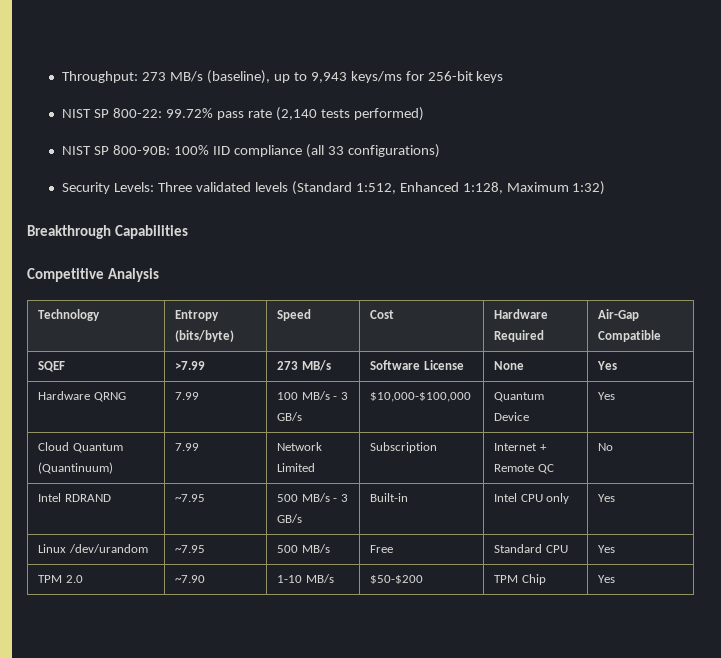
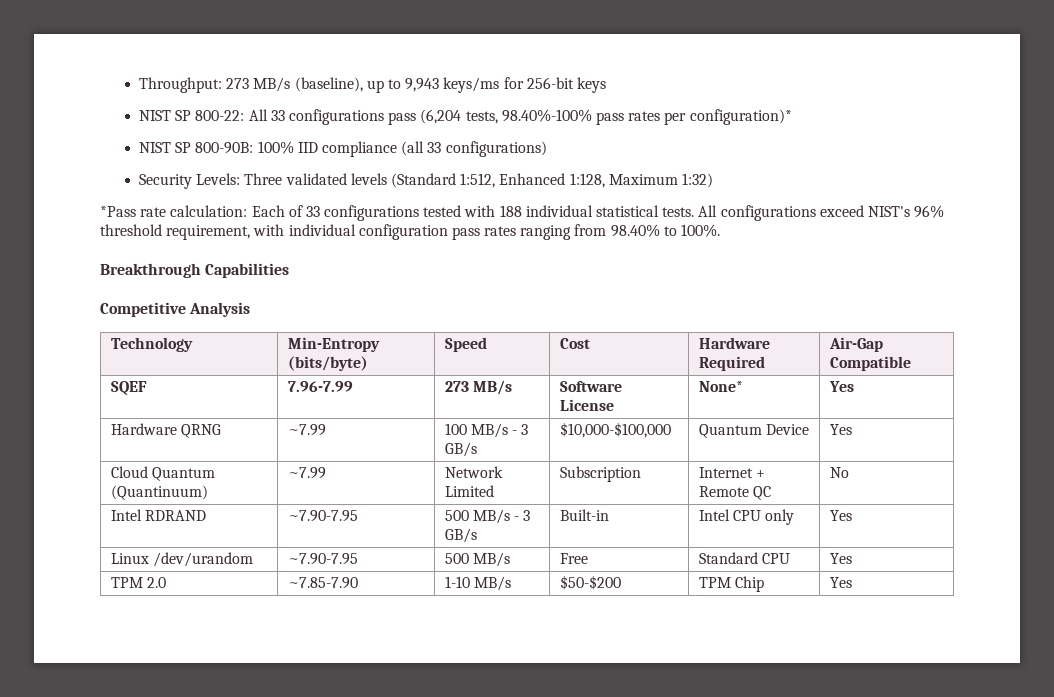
[166,107,424,121] 99.72% pass rate (2,140 tests performed) -> [248,109,792,125] All 33 configurations pass (6,204 tests, 98.40%-100% pass rates per configuration)*
(606, 188) none -> [100,205,945,221] [100,224,721,240] // *Pass rate calculation: Each of 33 configurations tested with 188 individual statistical tests. All configurations exceed NIST's 96% threshold requirement, with individual configuration pass rates ranging from 98.40% to 100%.
[175,310,220,321] Entropy -> [287,337,380,352] Min-Entropy
[175,361,206,370] >7.99 -> [287,381,353,392] 7.96-7.99
[494,361,525,370] | None -> [698,381,743,392] | None*
[175,392,200,400] 7.99 -> [287,424,326,436] ~7.99
[175,443,200,451] 7.99 -> [287,467,326,479] ~7.99
[175,494,206,502] ~7.95 -> [287,510,358,522] ~7.90-7.95
[175,545,206,553] ~7.95 -> [287,553,358,565] ~7.90-7.95
[175,575,206,583] ~7.90 -> [287,577,358,589] ~7.85-7.90

